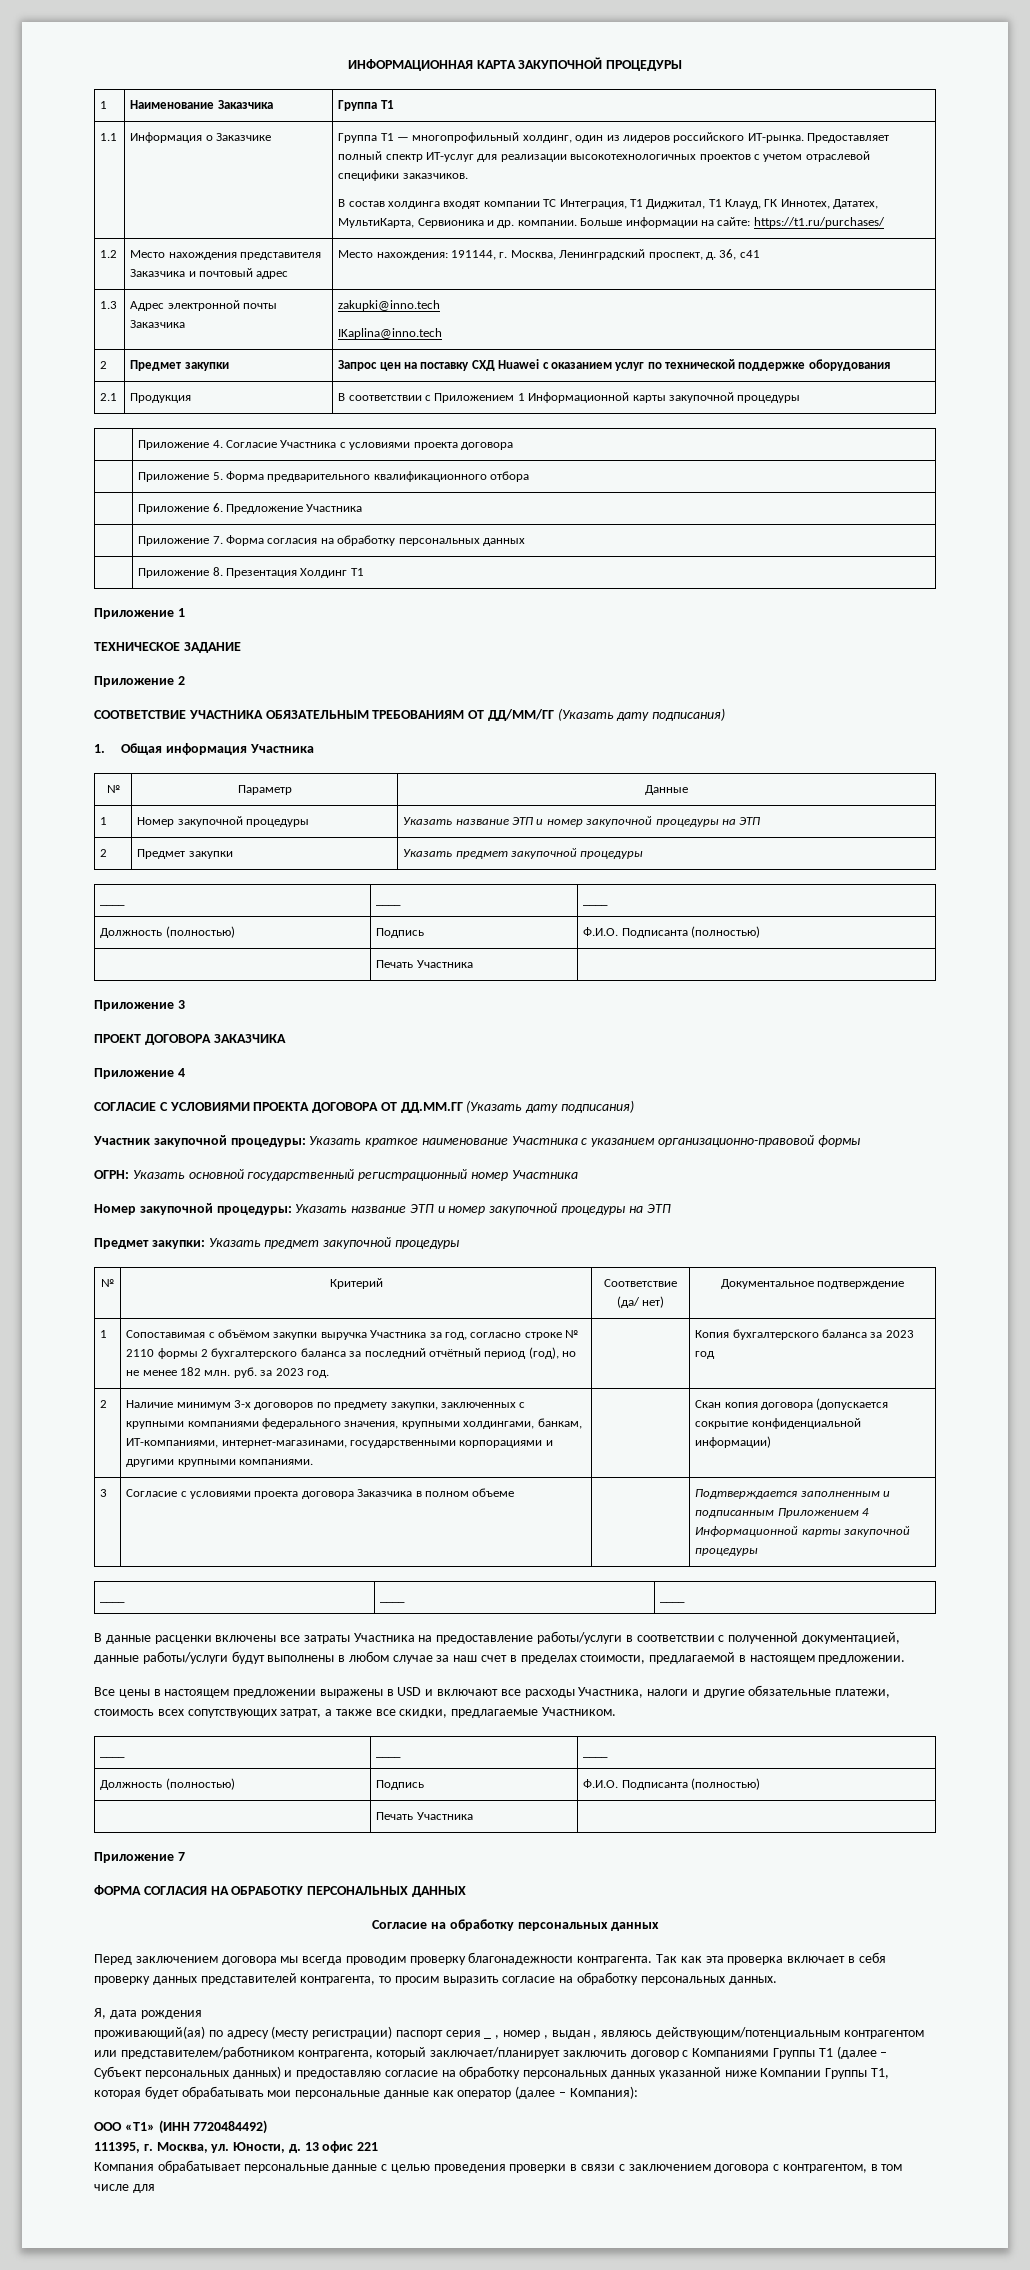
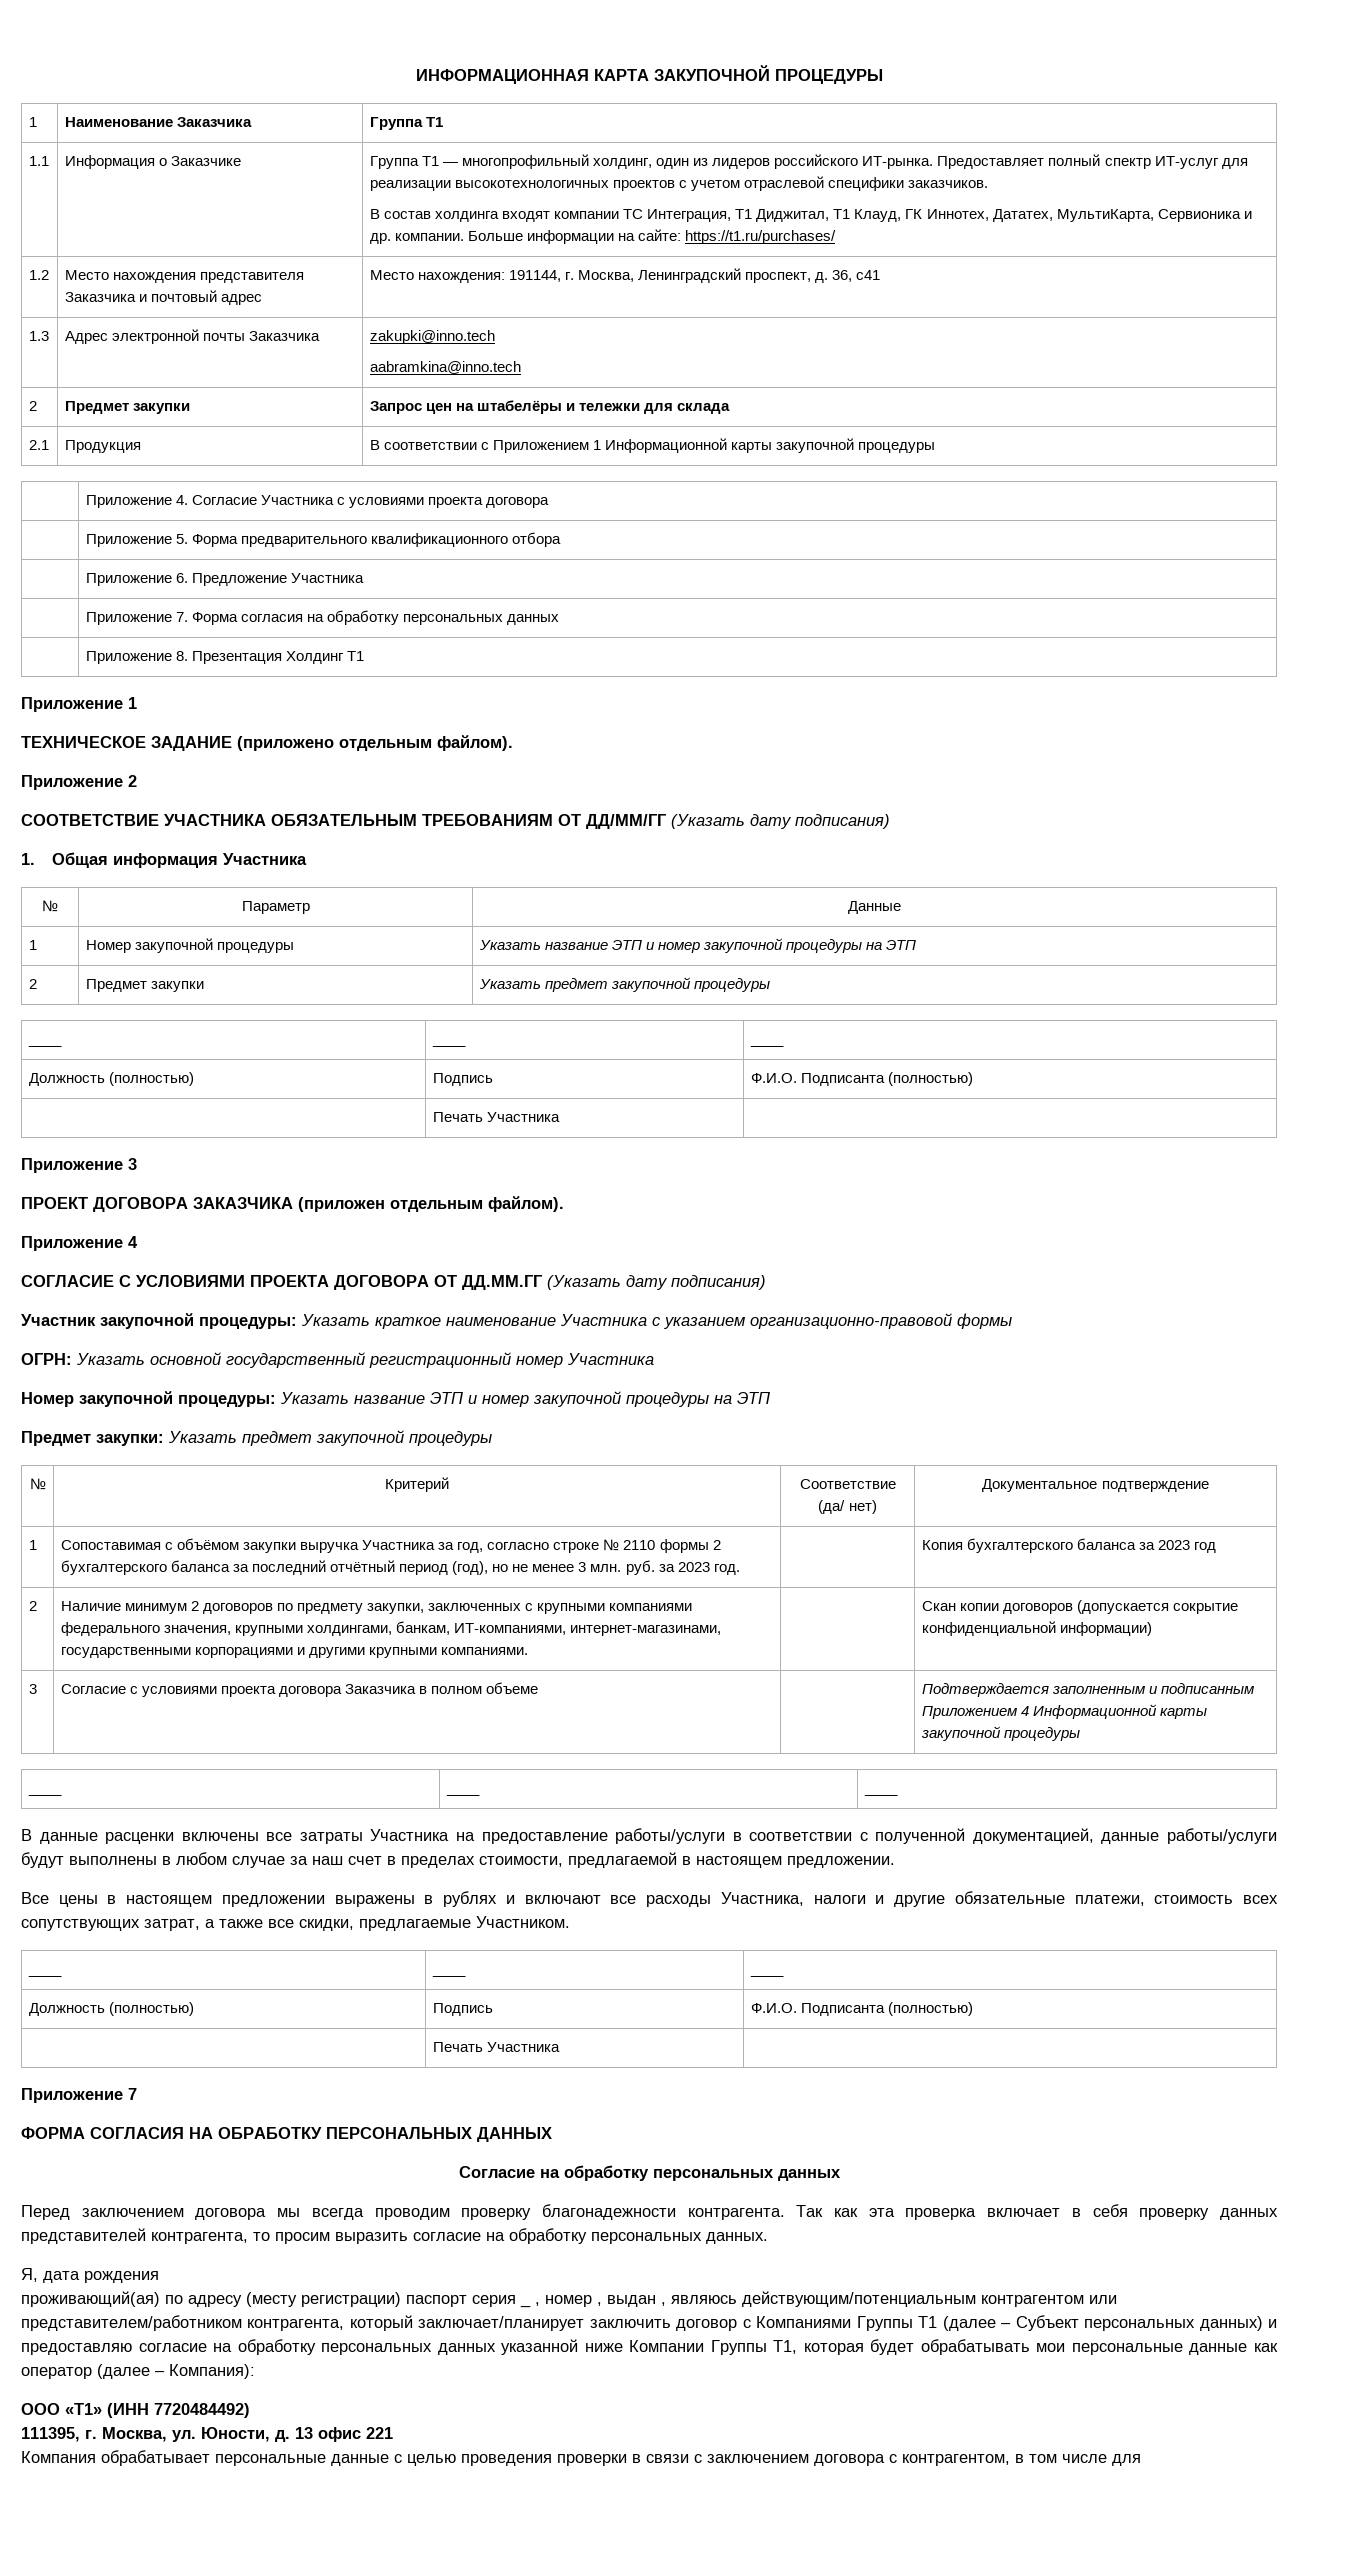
[338,328,443,339] IKaplina@inno.tech -> [369,361,521,374] aabramkina@inno.tech
[420,359,890,371] поставку СХД Huawei с оказанием услуг по технической поддержке оборудования -> [477,400,731,414] штабелёры и тележки для склада
(241, 647) none -> [237,735,513,751] (приложено отдельным файлом).
(286, 1038) none -> [298,1196,564,1212] (приложен отдельным файлом).
[179,1367,201,1376] 182 -> [578,1562,587,1572] 3
[233,1400,251,1408] 3-х -> [191,1601,200,1611] 2
[724,1402,813,1410] копия договора -> [959,1603,1074,1614] копии договоров
[397,1687,422,1696] USD -> [443,1891,498,1907] рублях

